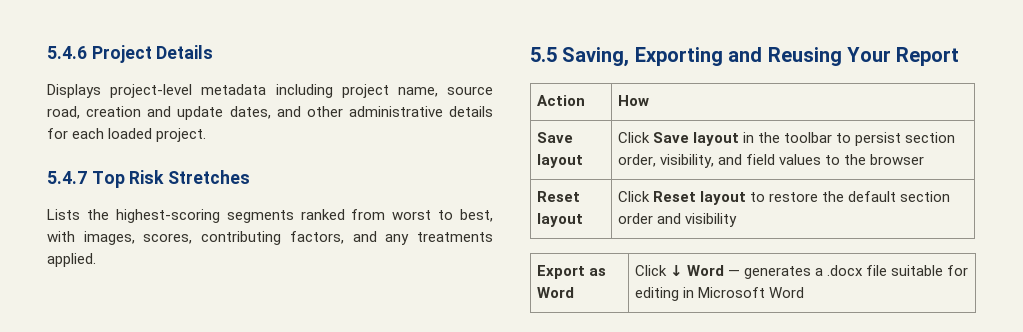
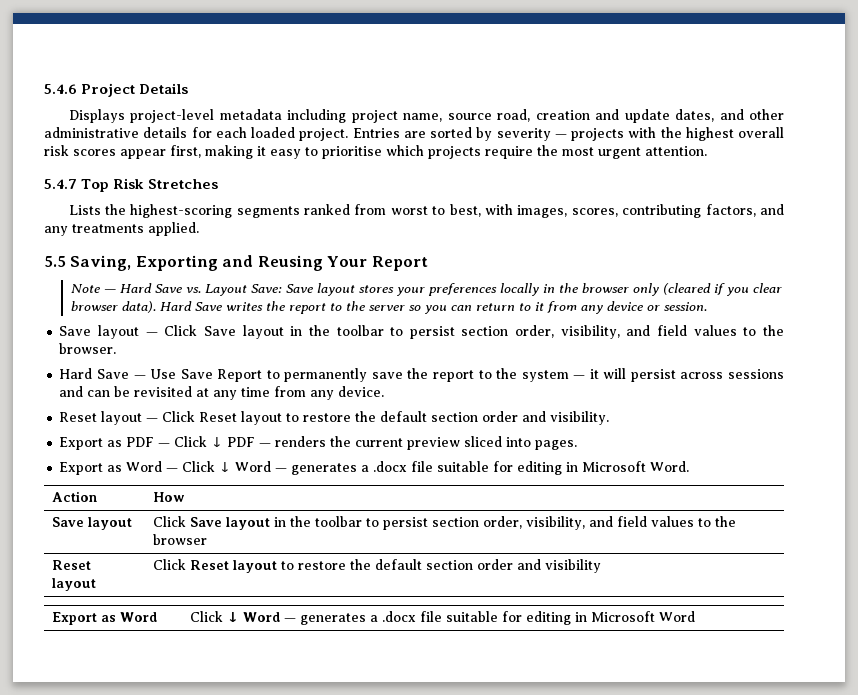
(207, 135) none -> [352,127,784,141] [44,145,707,159] Entries are sorted by severity — projects with the highest overall risk scores appear first, making it easy to prioritise which projects require the most urgent attention.
(960, 56) none -> [70,283,782,296] [70,301,707,314] [59,325,784,339] [59,343,117,354] [59,368,784,382] [59,386,385,400] [59,411,610,425] [59,436,578,450] [59,461,690,475] // Note — Hard Save vs. Layout Save: Save layout stores your preferences locally in the browser only (cleared if you clear browser data). Hard Save writes the report to the server so you can return to it from any device or session. // Save layout — Click Save layout in the toolbar to persist section order, visibility, and field values to the browser. // Hard Save — Use Save Report to permanently save the report to the system — it will persist across sessions and can be revisited at any time from any device. // Reset layout — Click Reset layout to restore the default section order and visibility. // Export as PDF — Click ↓ PDF — renders the current preview sliced into pages. // Export as Word — Click ↓ Word — generates a .docx file suitable for editing in Microsoft Word.

